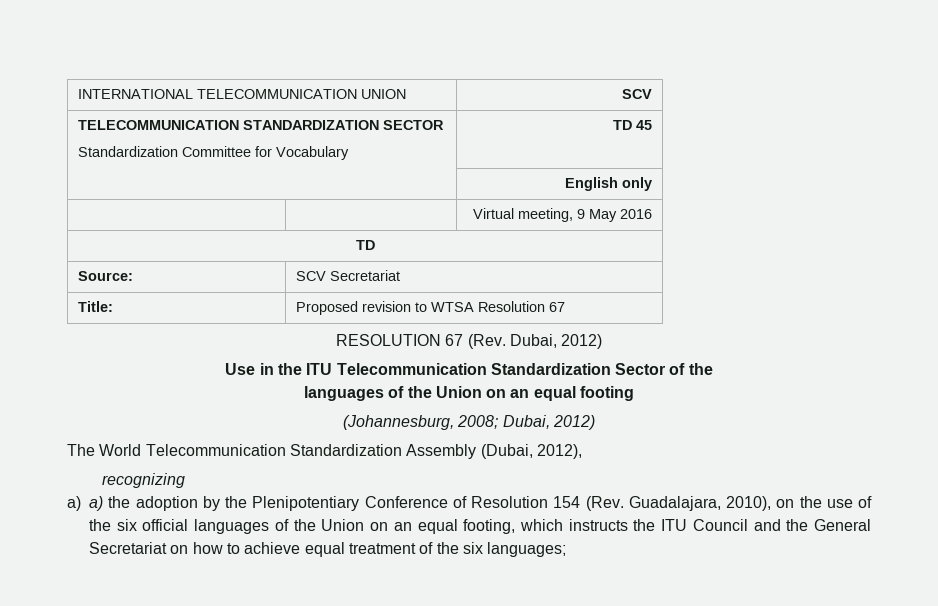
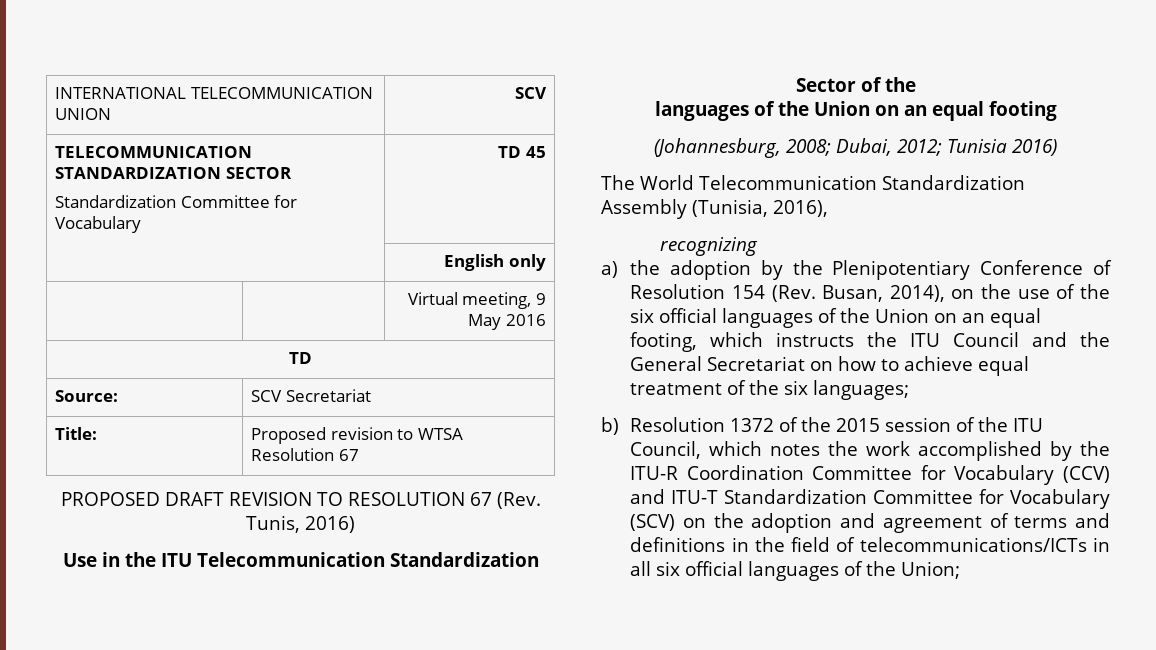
(565, 307) none -> [60,492,343,506] PROPOSED DRAFT REVISION TO
[509,334,603,349] Dubai, 2012) -> [246,515,355,533] Tunis, 2016)
[552,415,595,430] 2012) -> [897,139,1057,156] 2012; Tunisia 2016)
[480,444,582,459] (Dubai, 2012), -> [692,199,828,217] (Tunisia, 2016),
[89,496,103,511] a) -> (618, 269) none
[628,496,771,511] Guadalajara, 2010), -> [822,285,945,302] Busan, 2014),
(567, 549) none -> [601,417,1044,435] [630,441,1110,461] [630,465,1110,485] [630,489,1110,509] [630,513,1110,533] [630,537,1110,552] [630,561,961,581] // b) Resolution 1372 of the 2015 session of the ITU Council, which notes the work accomplished by the ITU-R Coordination Committee for Vocabulary (CCV) and ITU-T Standardization Committee for Vocabulary (SCV) on the adoption and agreement of terms and definitions in the field of telecommunications/ICTs in all six official languages of the Union;

